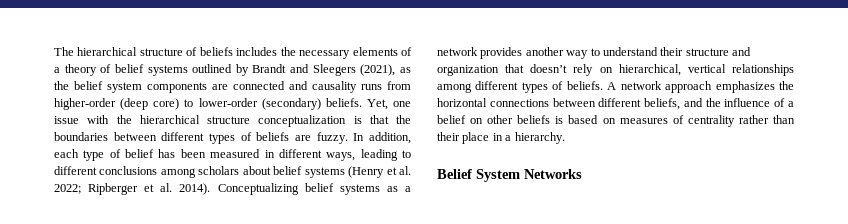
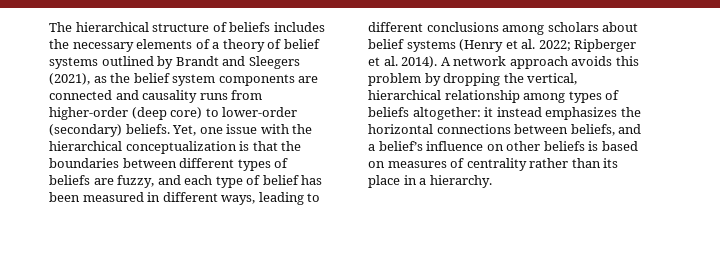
[207,116,250,124] structure -> (122, 146) none
[316,132,411,144] fuzzy. In addition, -> [117,175,181,188] fuzzy, and
[217,183,411,195] [437,47,751,59] [437,64,794,76] [437,81,713,93] Conceptualizing belief systems as a network provides another way to understand their structure and organization that doesn’t rely on hierarchical, vertical relationships among different types of beliefs. A network approach -> [440,56,639,69] [368,73,578,86] [368,90,620,103] [368,107,542,120] A network approach avoids this problem by dropping the vertical, hierarchical relationship among types of beliefs altogether: it instead
[598,98,642,107] different -> (569, 129) none
[705,98,794,107] [437,115,466,124] the influence of a belief -> [368,141,484,151] a belief’s influence
[437,132,460,141] their -> [603,158,619,168] its
[437,169,582,182] // Belief System Networks -> (492, 181) none

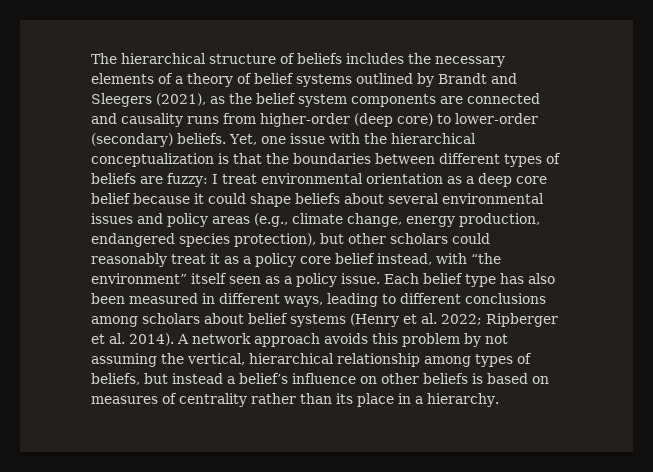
[117,175,323,188] fuzzy, and each type of belief has -> [167,173,547,187] [91,193,544,207] [91,213,540,227] [91,233,490,247] [91,253,501,267] [91,273,555,287] fuzzy: I treat environmental orientation as a deep core belief because it could shape beliefs about several environmental issues and policy areas (e.g., climate change, energy production, endangered species protection), but other scholars could reasonably treat it as a policy core belief instead, with “the environment” itself seen as a policy issue. Each belief type has also
[443,73,501,86] dropping -> [485,334,508,344] [91,353,157,367] not assuming
[368,107,641,120] [368,124,642,136] beliefs altogether: it instead emphasizes the horizontal connections between beliefs, and -> [91,373,223,385] beliefs, but instead

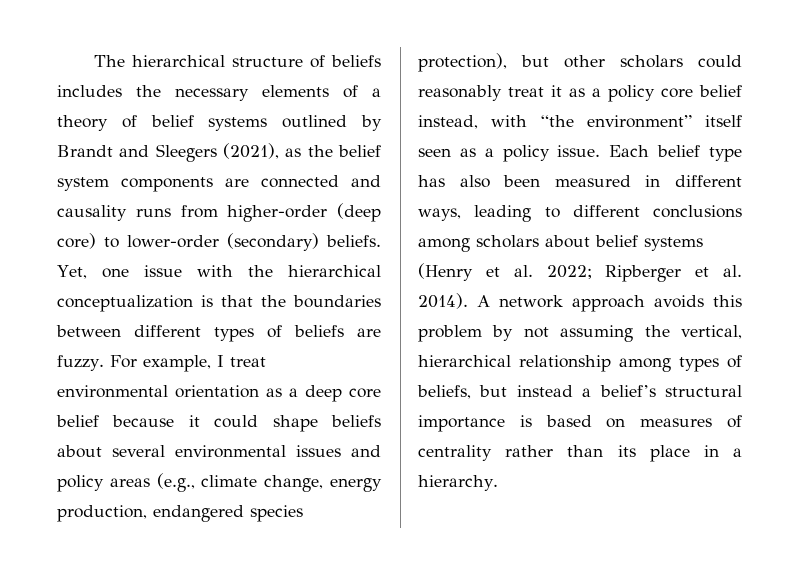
[167,173,208,187] fuzzy: -> [57,355,211,372] fuzzy. For example,
[292,373,469,384] influence on other beliefs -> [665,385,742,397] [418,415,505,432] structural importance

